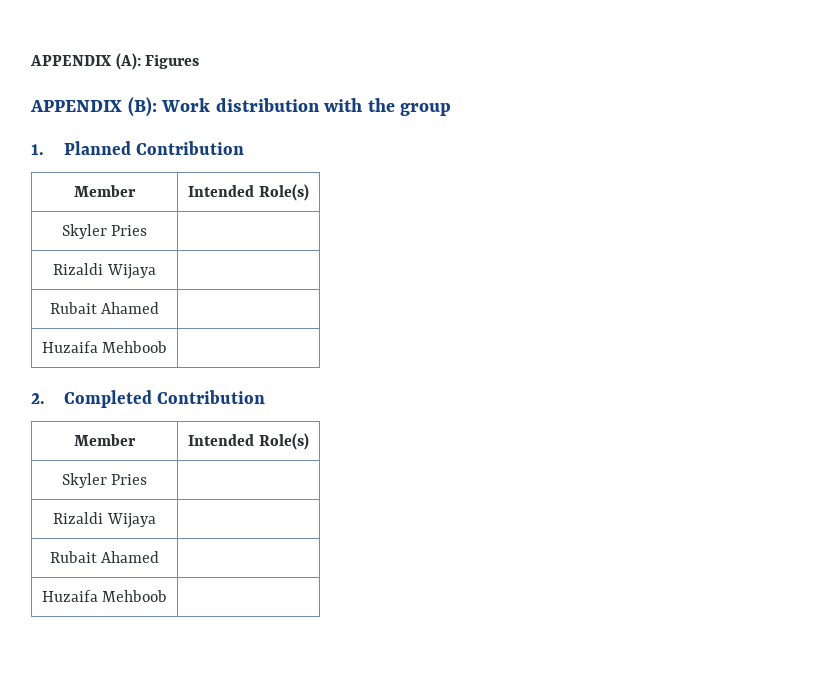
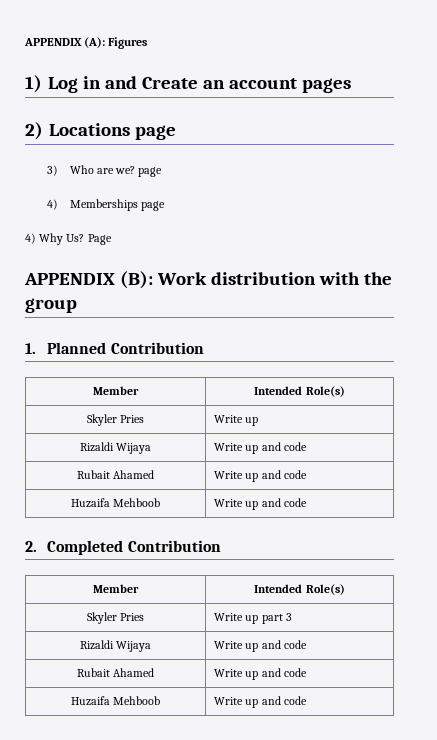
(200, 61) none -> [25,75,351,93] [25,122,176,140] [47,165,163,177] [47,199,165,211] [25,233,112,245] // 1) Log in and Create an account pages // 2) Locations page // 3) Who are we? page // 4) Memberships page // 4) Why Us? Page
[53,263,156,279] [49,302,160,314] [41,341,168,353] // Rizaldi Wijaya | // Rubait Ahamed | // Huzaifa Mehboob | -> [214,415,259,426] [79,442,152,454] [214,442,307,454] [76,470,155,479] [214,470,307,482] [70,498,161,508] [214,498,307,510] Write up // Rizaldi Wijaya | Write up and code // Rubait Ahamed | Write up and code // Huzaifa Mehboob | Write up and code
[53,512,156,528] [49,551,160,563] [41,590,168,602] // Rizaldi Wijaya | // Rubait Ahamed | // Huzaifa Mehboob | -> [214,613,292,624] [79,640,152,652] [214,640,307,652] [76,668,155,677] [214,668,307,680] [70,696,161,706] [214,696,307,708] Write up part 3 // Rizaldi Wijaya | Write up and code // Rubait Ahamed | Write up and code // Huzaifa Mehboob | Write up and code

